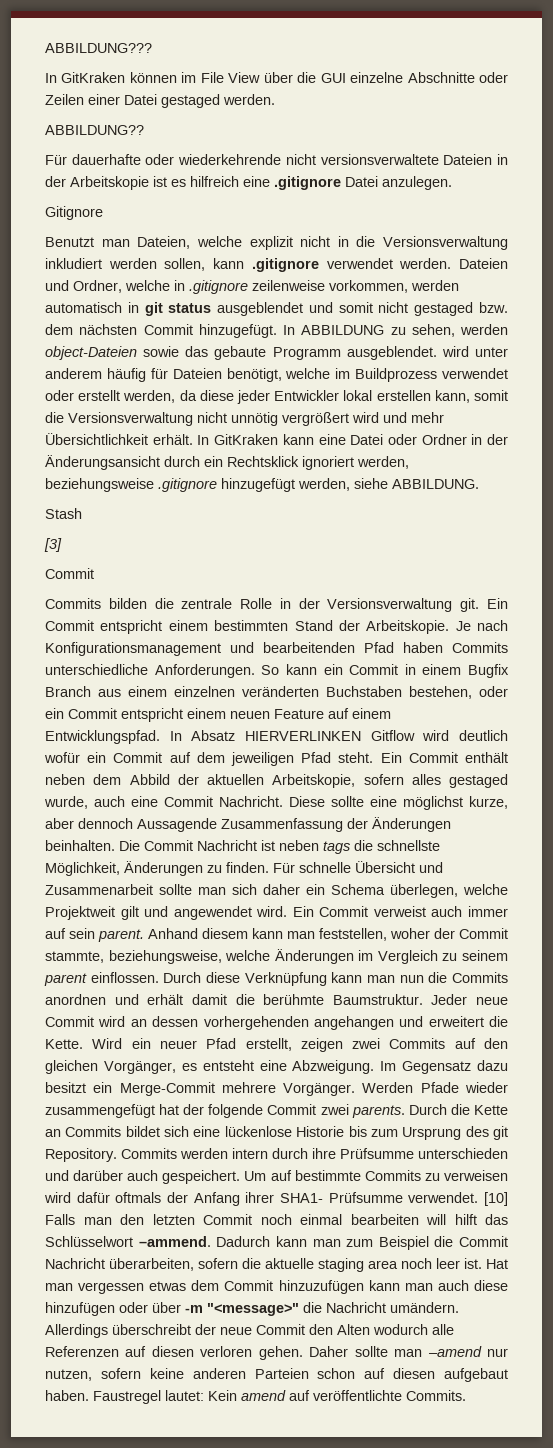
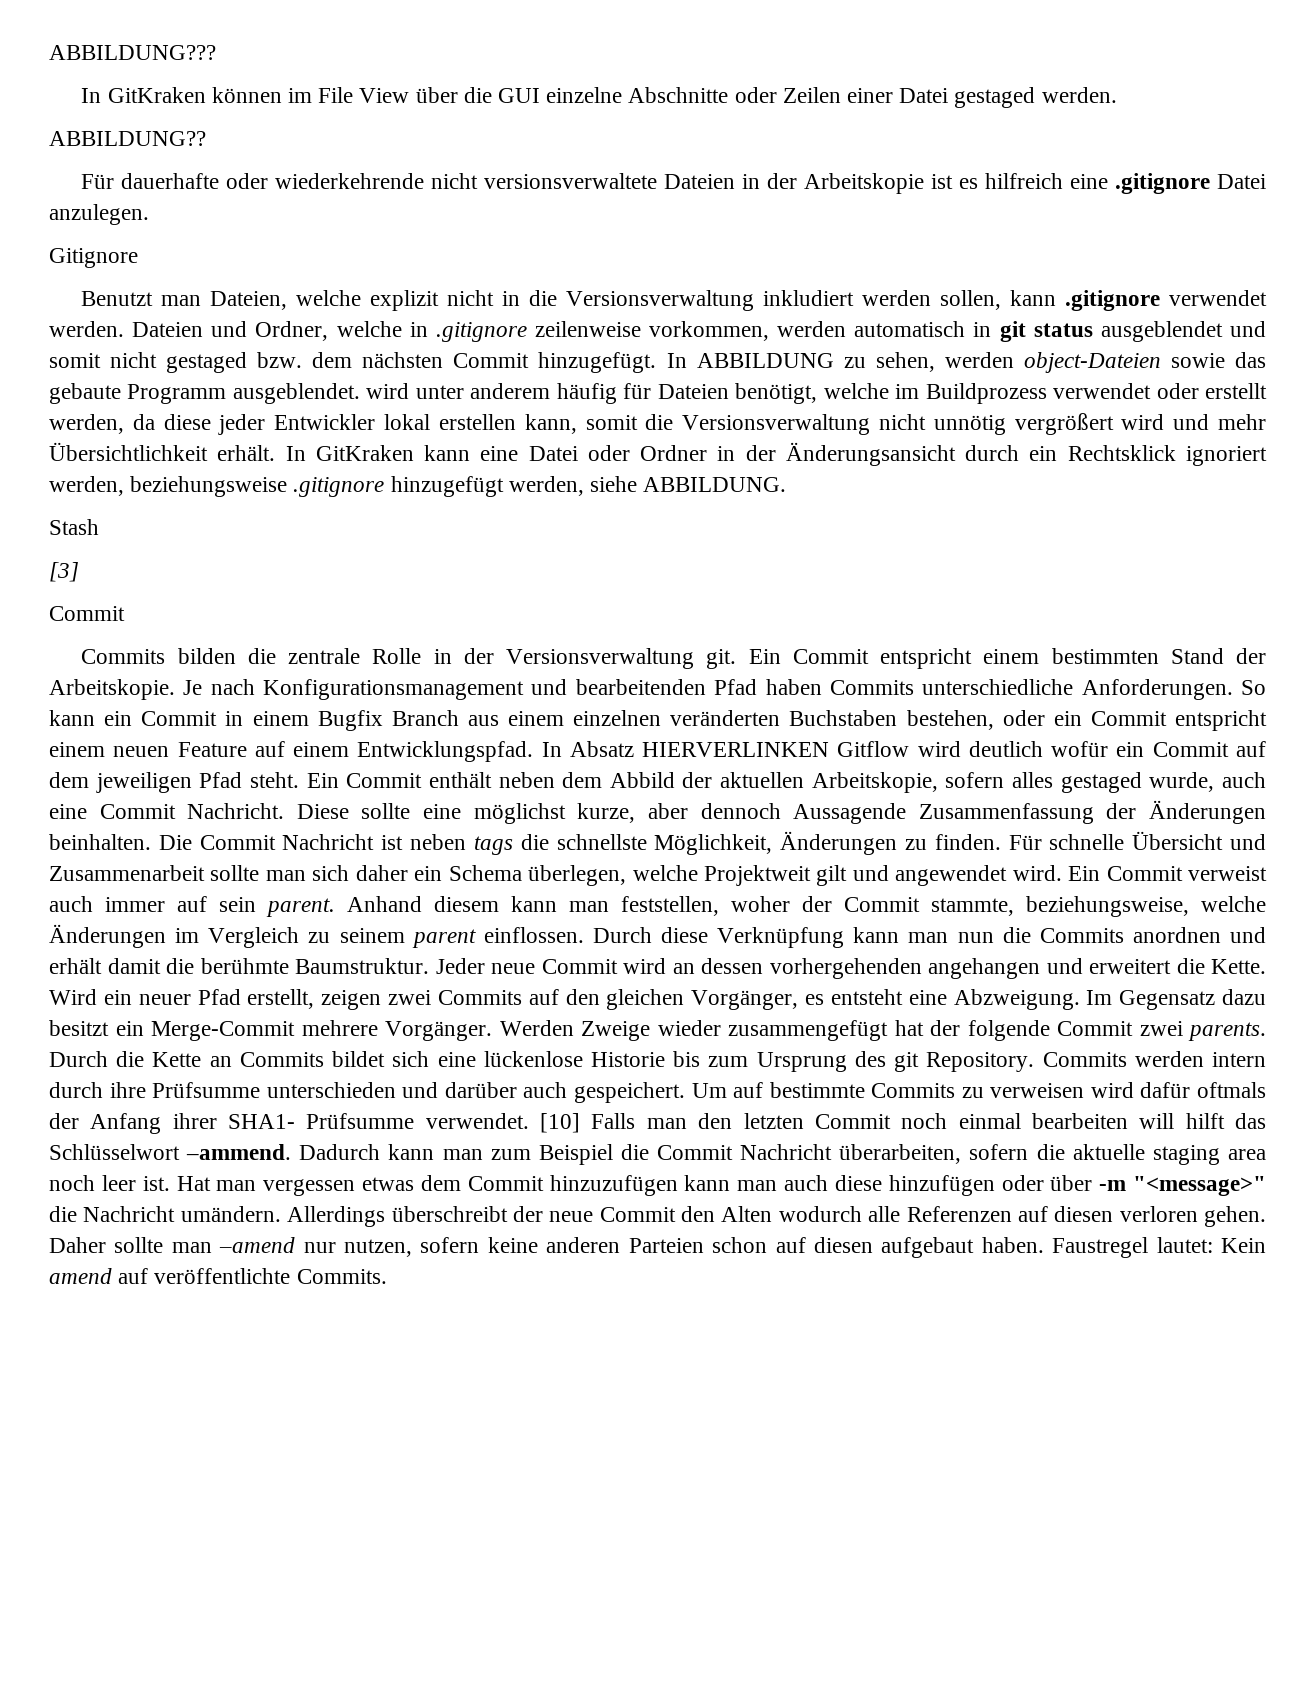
[420,1082,459,1093] Pfade -> [581,1021,650,1041] Zweige

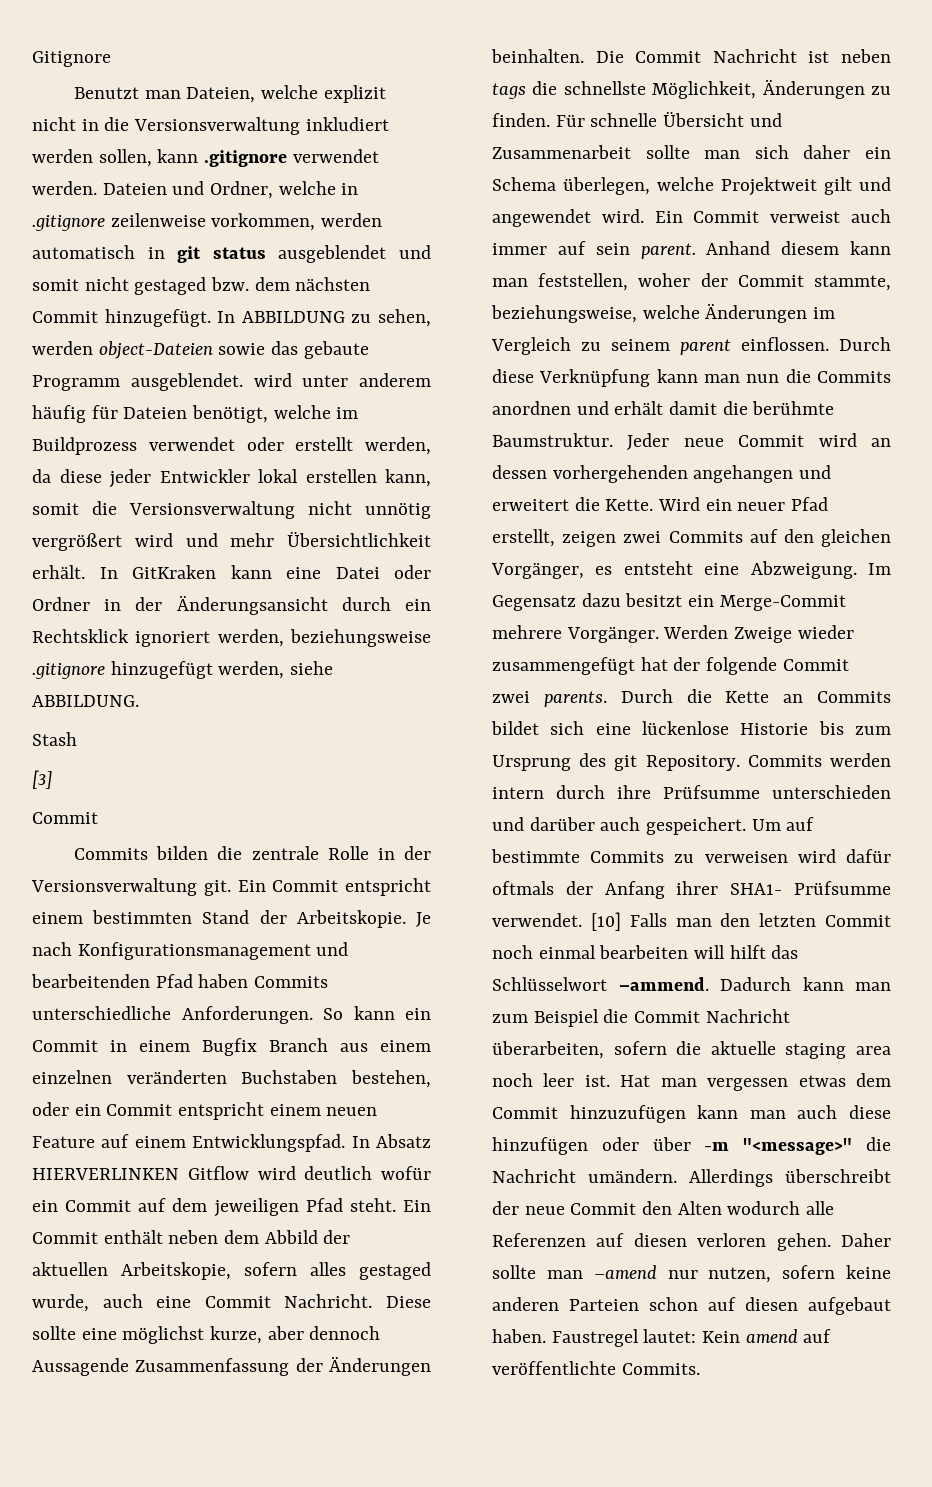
[49,45,216,60] [81,87,1117,108] [49,131,206,146] [81,173,1266,194] [49,204,149,225] ABBILDUNG??? // In GitKraken können im File View über die GUI einzelne Abschnitte oder Zeilen einer Datei gestaged werden. // ABBILDUNG?? // Für dauerhafte oder wiederkehrende nicht versionsverwaltete Dateien in der Arbeitskopie ist es hilfreich eine .gitignore Datei anzulegen. // -> (32, 59) none

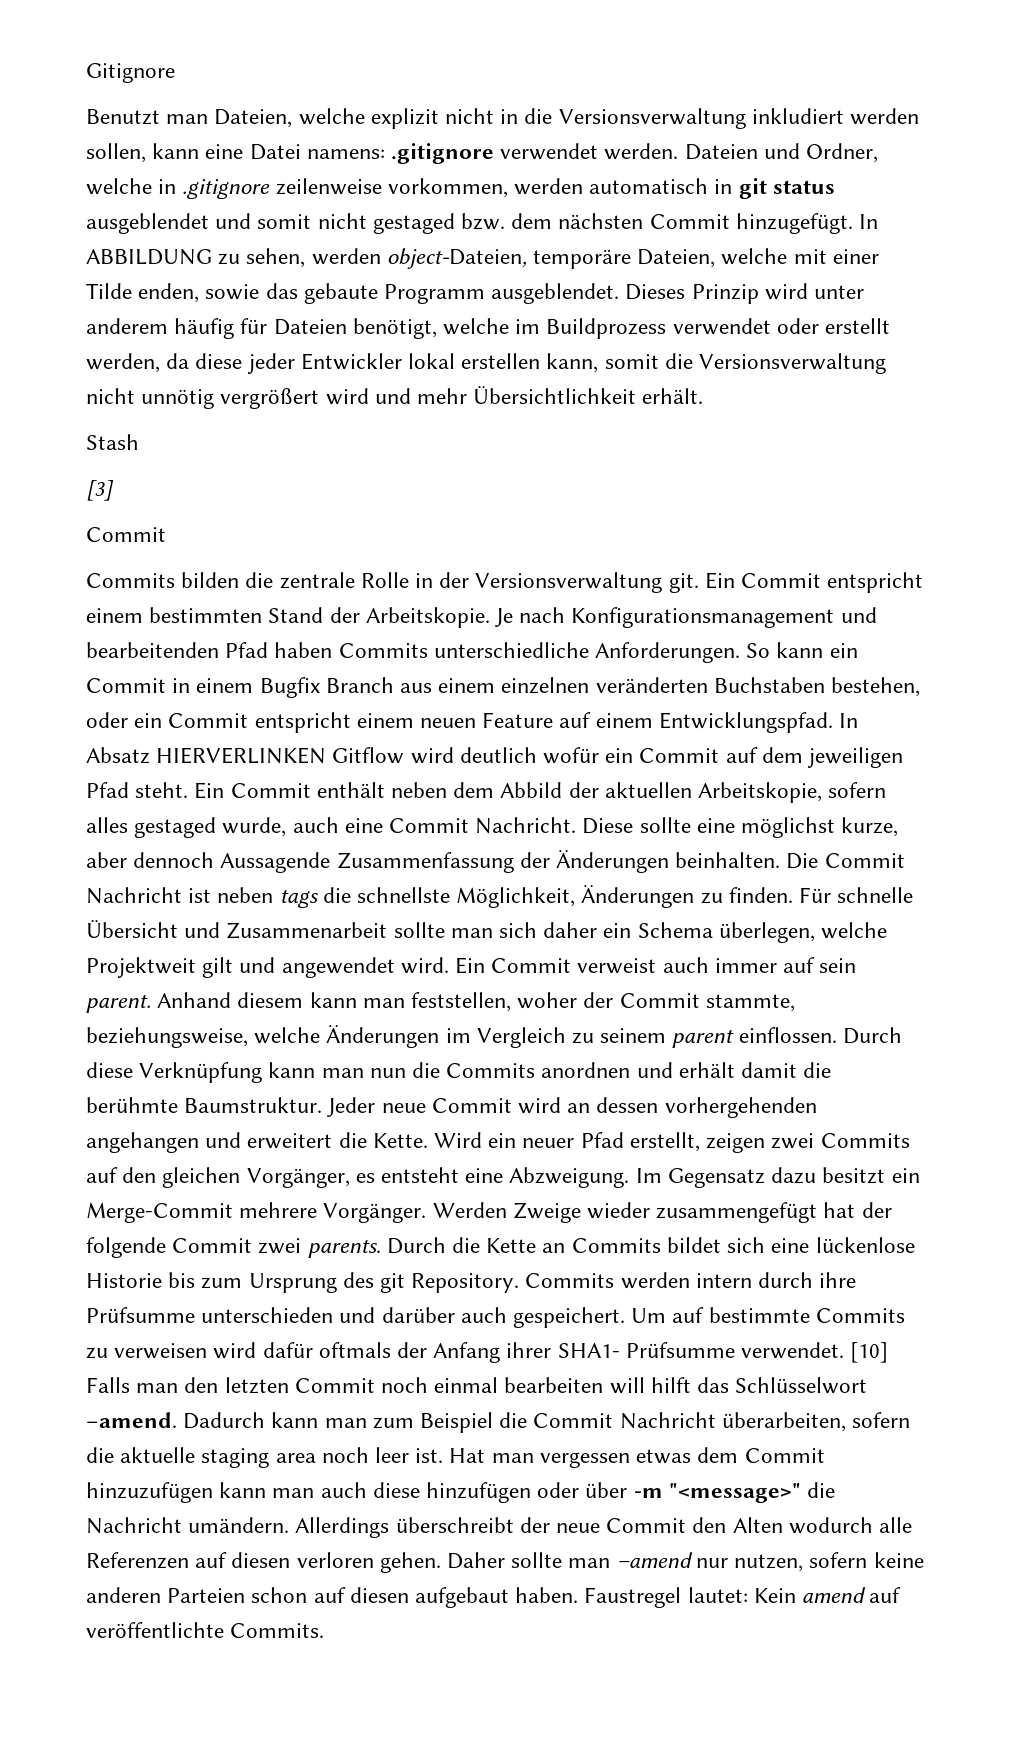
(199, 156) none -> [205,144,385,160] eine Datei namens:
[98,341,213,359] object-Dateien -> [386,248,879,269] [86,283,200,303] object-Dateien, temporäre Dateien, welche mit einer Tilde enden,
(243, 382) none -> [625,284,759,304] Dieses Prinzip
[99,565,431,579] [32,595,431,615] [32,629,431,647] [32,661,334,679] [32,695,139,707] In GitKraken kann eine Datei oder Ordner in der Änderungsansicht durch ein Rechtsklick ignoriert werden, beziehungsweise .gitignore hinzugefügt werden, siehe ABBILDUNG. -> (704, 396) none
[618,977,709,991] –ammend. -> [86,1412,177,1428] –amend.

